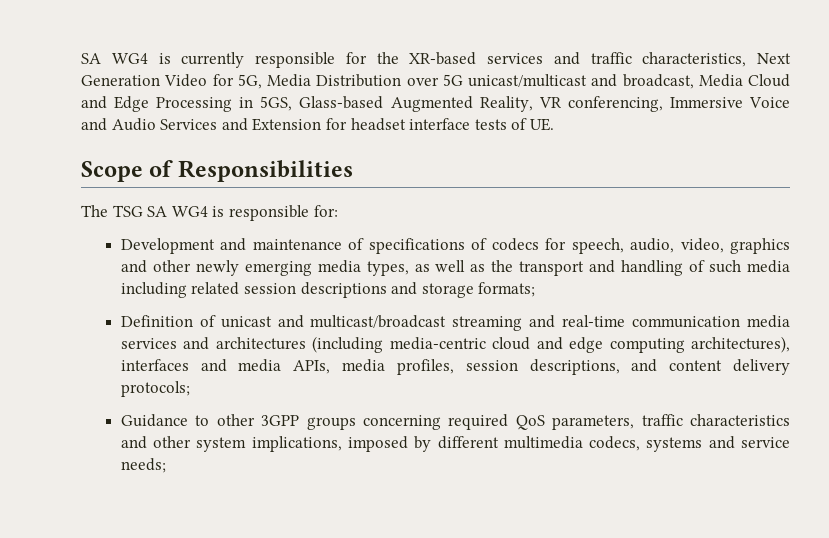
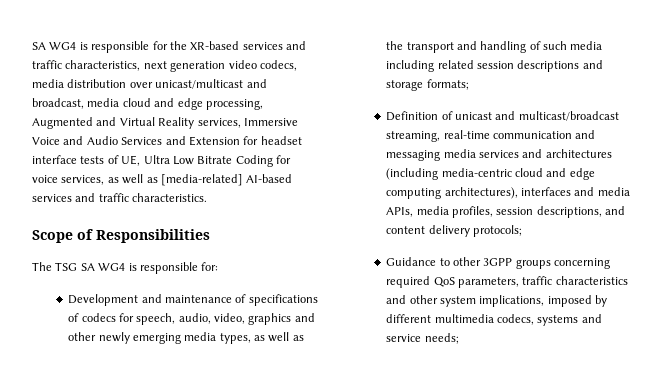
[81,52,245,68] SA WG4 is currently -> [32,42,88,50] SA WG4 is
[757,53,791,64] [81,74,790,89] [81,96,663,112] Next Generation Video for 5G, Media Distribution over 5G unicast/multicast and broadcast, Media Cloud and Edge Processing in 5GS, Glass-based Augmented Reality, VR conferencing, -> [143,60,297,72] [32,79,267,89] [32,98,263,110] [32,117,241,129] next generation video codecs, media distribution over unicast/multicast and broadcast, media cloud and edge processing, Augmented and Virtual Reality services,
[529,118,554,131] UE. -> [121,155,291,167] [32,174,293,186] [32,193,208,202] UE, Ultra Low Bitrate Coding for voice services, as well as [media-related] AI-based services and traffic characteristics.
[452,315,741,331] streaming and real-time communication -> [386,130,596,142] [386,150,441,161] streaming, real-time communication and messaging

